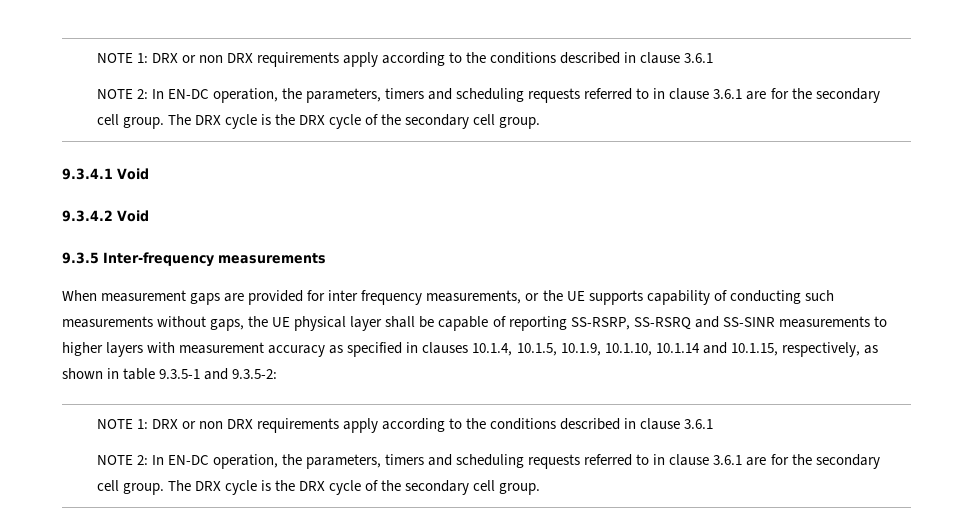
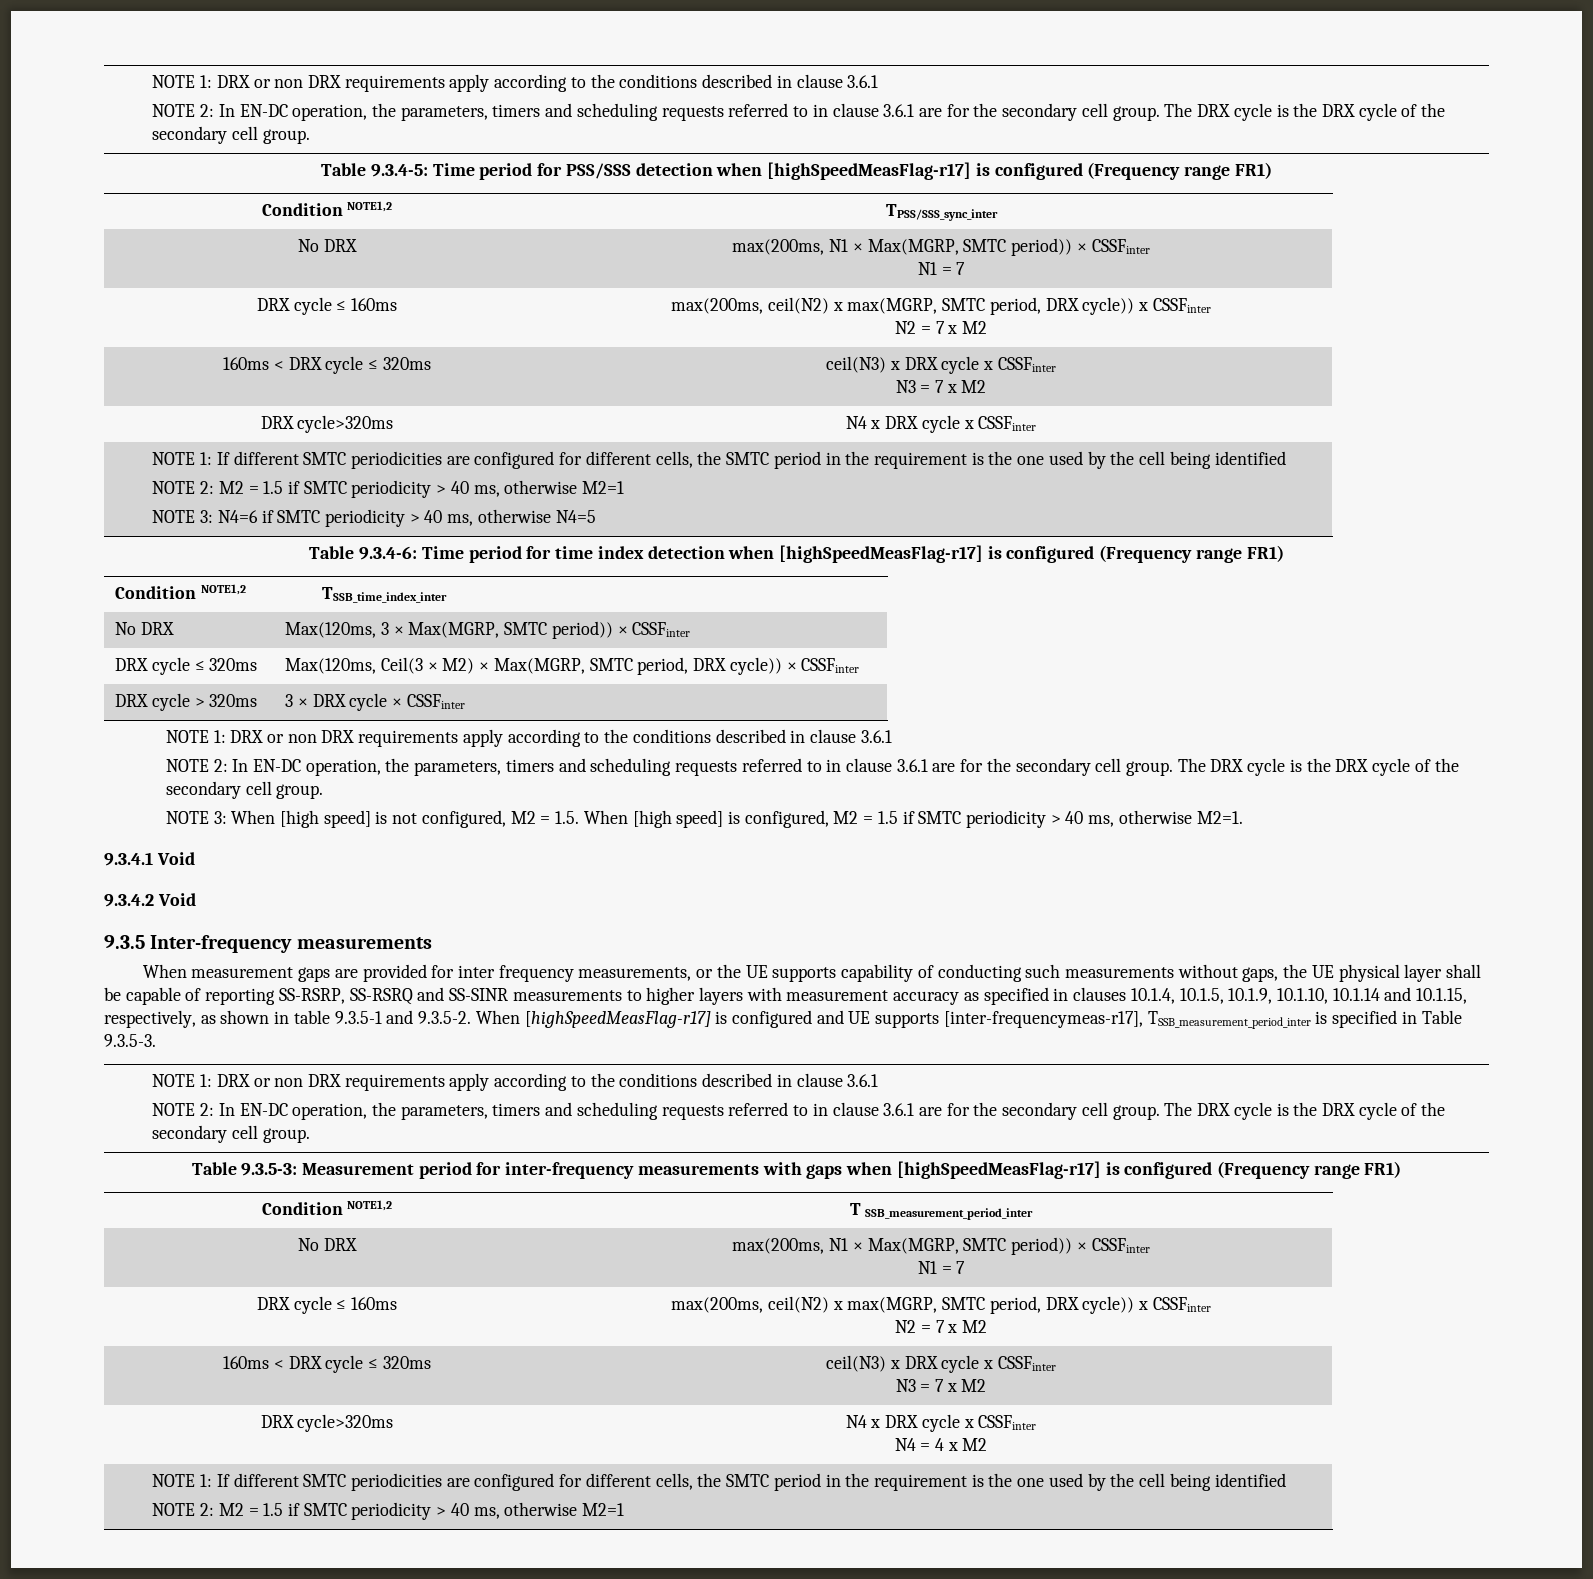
(541, 123) none -> [321,162,1272,180] [261,201,393,216] [885,204,998,221] [298,239,357,252] [732,238,1150,256] [917,262,966,275] [256,297,398,315] [671,297,1211,315] [895,321,987,334] [223,356,431,374] [826,356,1056,374] [895,380,987,393] [260,415,394,433] [845,415,1037,433] [152,451,1286,469] [152,480,625,498] [152,509,596,527] [309,545,1284,563] [115,584,247,599] [322,587,448,603] [115,622,175,635] [285,621,691,639] [115,657,258,675] [285,657,860,675] [115,693,258,711] [285,693,465,711] [165,729,892,747] [165,758,1459,776] [165,781,324,799] [165,810,1243,828] // Table 9.3.4-5: Time period for PSS/SSS detection when [highSpeedMeasFlag-r17] is configured (Frequency range FR1) // Condition NOTE1,2 | TPSS/SSS_sync_inter // No DRX | max(200ms, N1 × Max(MGRP, SMTC period)) × CSSFinter // N1 = 7 // DRX cycle ≤ 160ms | max(200ms, ceil(N2) x max(MGRP, SMTC period, DRX cycle)) x CSSFinter // N2 = 7 x M2 // 160ms < DRX cycle ≤ 320ms | ceil(N3) x DRX cycle x CSSFinter // N3 = 7 x M2 // DRX cycle>320ms | N4 x DRX cycle x CSSFinter // NOTE 1: If different SMTC periodicities are configured for different cells, the SMTC period in the requirement is the one used by the cell being identified // NOTE 2: M2 = 1.5 if SMTC periodicity > 40 ms, otherwise M2=1 // NOTE 3: N4=6 if SMTC periodicity > 40 ms, otherwise N4=5 // Table 9.3.4-6: Time period for time index detection when [highSpeedMeasFlag-r17] is configured (Frequency range FR1) // Condition NOTE1,2 | TSSB_time_index_inter // No DRX | Max(120ms, 3 × Max(MGRP, SMTC period)) × CSSFinter // DRX cycle ≤ 320ms | Max(120ms, Ceil(3 × M2) × Max(MGRP, SMTC period, DRX cycle)) × CSSFinter // DRX cycle > 320ms | 3 × DRX cycle × CSSFinter // NOTE 1: DRX or non DRX requirements apply according to the conditions described in clause 3.6.1 // NOTE 2: In EN-DC operation, the parameters, timers and scheduling requests referred to in clause 3.6.1 are for the secondary cell group. The DRX cycle is the DRX cycle of the secondary cell group. // NOTE 3: When [high speed] is not configured, M2 = 1.5. When [high speed] is configured, M2 = 1.5 if SMTC periodicity > 40 ms, otherwise M2=1.
[232,369,278,379] 9.3.5-2: -> [418,1010,1462,1029] [104,1034,156,1047] 9.3.5-2. When [highSpeedMeasFlag-r17] is configured and UE supports [inter-frequencymeas-r17], TSSB_measurement_period_inter is specified in Table 9.3.5-3.
(541, 489) none -> [191,1161,1402,1179] [261,1200,393,1215] [849,1203,1034,1220] [298,1238,357,1251] [732,1237,1150,1255] [917,1261,966,1274] [256,1296,398,1314] [671,1296,1211,1314] [895,1320,987,1333] [223,1355,431,1373] [826,1355,1056,1373] [895,1379,987,1392] [260,1414,394,1432] [845,1414,1037,1432] [894,1438,988,1451] [152,1473,1286,1491] [152,1502,625,1520] // Table 9.3.5-3: Measurement period for inter-frequency measurements with gaps when [highSpeedMeasFlag-r17] is configured (Frequency range FR1) // Condition NOTE1,2 | T SSB_measurement_period_inter // No DRX | max(200ms, N1 × Max(MGRP, SMTC period)) × CSSFinter // N1 = 7 // DRX cycle ≤ 160ms | max(200ms, ceil(N2) x max(MGRP, SMTC period, DRX cycle)) x CSSFinter // N2 = 7 x M2 // 160ms < DRX cycle ≤ 320ms | ceil(N3) x DRX cycle x CSSFinter // N3 = 7 x M2 // DRX cycle>320ms | N4 x DRX cycle x CSSFinter // N4 = 4 x M2 // NOTE 1: If different SMTC periodicities are configured for different cells, the SMTC period in the requirement is the one used by the cell being identified // NOTE 2: M2 = 1.5 if SMTC periodicity > 40 ms, otherwise M2=1

